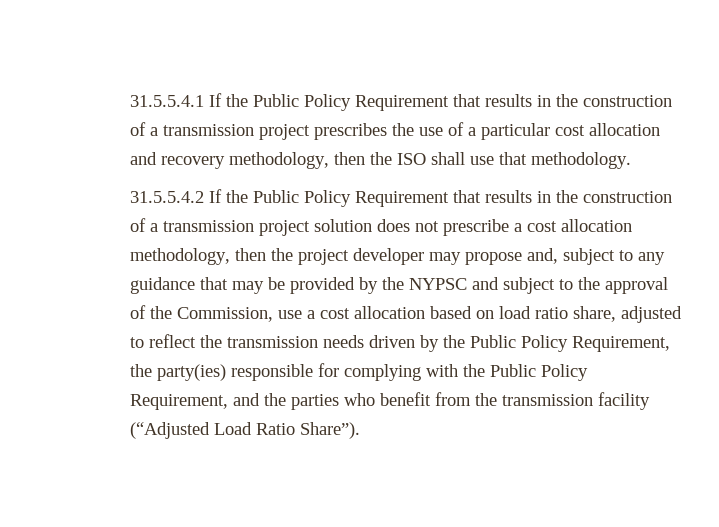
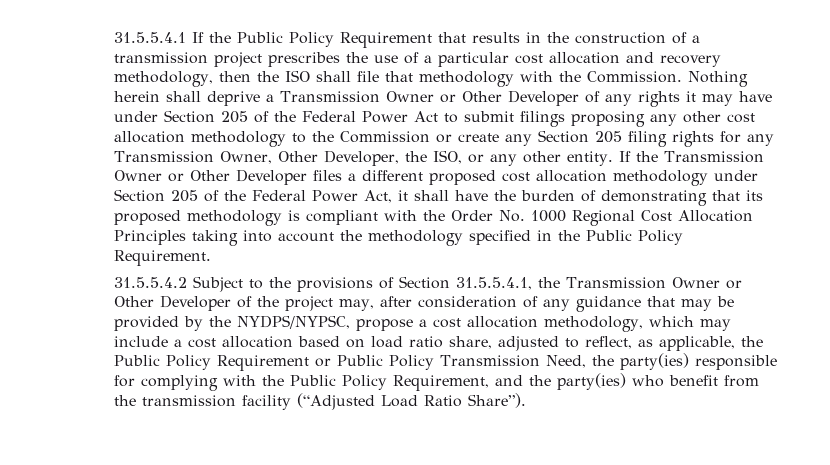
[469,152,631,169] [129,189,672,207] [129,218,632,236] [129,248,633,265] use that methodology. // 31.5.5.4.2 If the Public Policy Requirement that results in the construction of a transmission project solution does not prescribe a cost allocation methodology, then the project developer may propose and, subject to -> [356,71,748,87] [113,90,772,107] [113,110,755,127] [113,130,774,147] [113,150,764,166] [113,169,758,186] [113,189,763,206] [113,210,753,226] [113,230,683,246] [113,250,211,266] [113,276,742,292] [113,295,538,311] file that methodology with the Commission. Nothing herein shall deprive a Transmission Owner or Other Developer of any rights it may have under Section 205 of the Federal Power Act to submit filings proposing any other cost allocation methodology to the Commission or create any Section 205 filing rights for any Transmission Owner, Other Developer, the ISO, or any other entity. If the Transmission Owner or Other Developer files a different proposed cost allocation methodology under Section 205 of the Federal Power Act, it shall have the burden of demonstrating that its proposed methodology is compliant with the Order No. 1000 Regional Cost Allocation Principles taking into account the methodology specified in the Public Policy Requirement. // 31.5.5.4.2 Subject to the provisions of Section 31.5.5.4.1, the Transmission Owner or Other Developer of the project may, after consideration of
[408,277,668,294] [129,305,302,322] NYPSC and subject to the approval of the Commission, use -> [236,315,731,332] [113,336,168,347] NYDPS/NYPSC, propose a cost allocation methodology, which may include
[148,334,670,352] reflect the transmission needs driven by the Public Policy Requirement, -> [584,336,763,351] [113,355,586,371] reflect, as applicable, the Public Policy Requirement or Public Policy Transmission Need,
[290,394,339,410] parties -> [556,373,626,390] party(ies)

